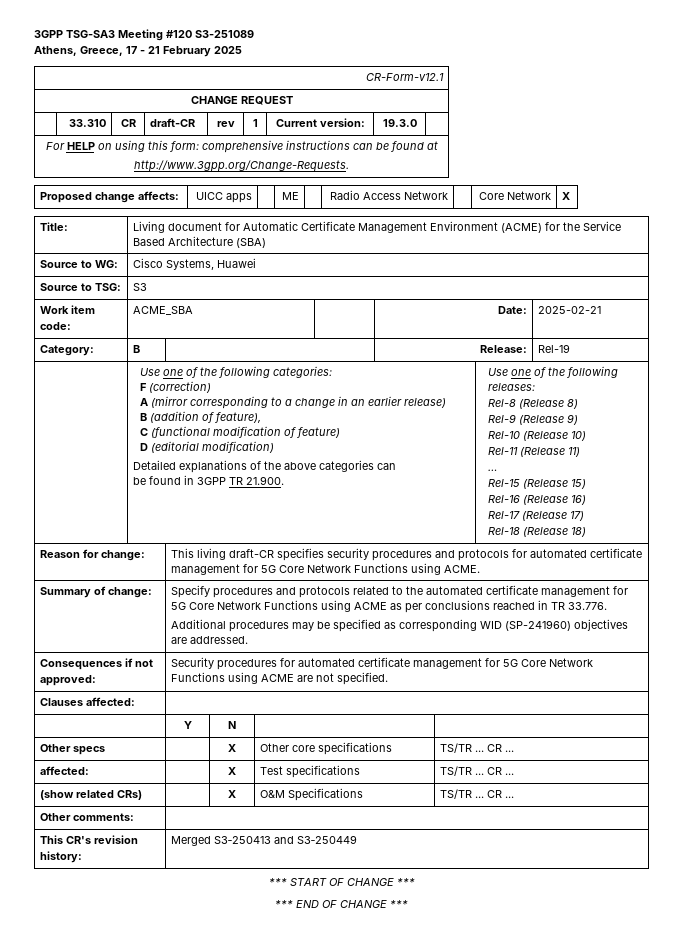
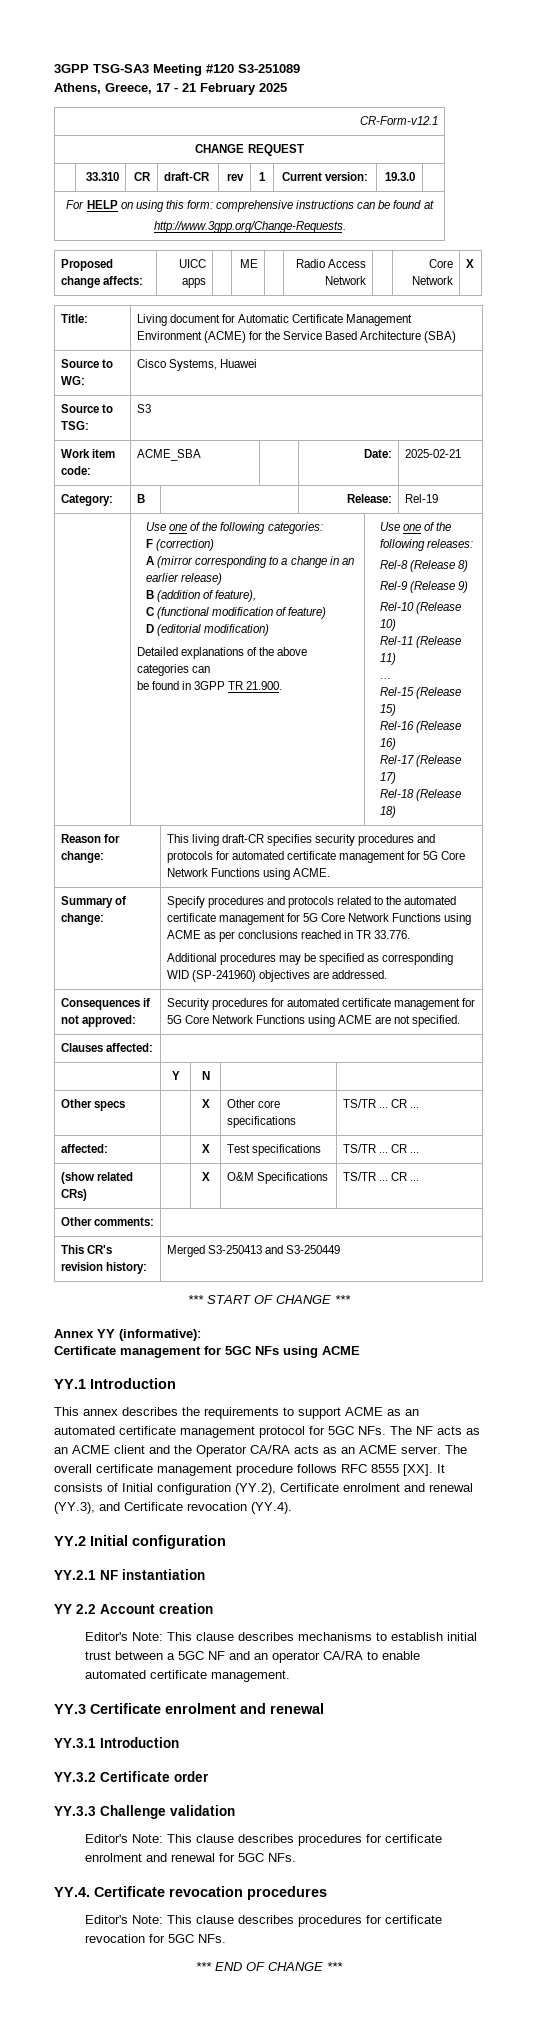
(415, 882) none -> [54,1329,201,1341] [54,1346,360,1358] [54,1378,176,1389] [54,1407,419,1419] [54,1426,480,1438] [54,1445,467,1457] [54,1464,445,1476] [54,1483,473,1495] [54,1502,292,1514] [54,1535,226,1549] [54,1569,205,1580] [54,1603,213,1614] [85,1632,478,1641] [85,1651,421,1663] [85,1670,291,1682] [54,1703,324,1714] [54,1737,179,1748] [54,1771,209,1782] [54,1805,235,1819] [85,1834,443,1846] [85,1853,297,1862] [54,1886,327,1900] [85,1915,443,1927] [85,1934,227,1943] // Annex YY (informative): // Certificate management for 5GC NFs using ACME // YY.1 Introduction // This annex describes the requirements to support ACME as an automated certificate management protocol for 5GC NFs. The NF acts as an ACME client and the Operator CA/RA acts as an ACME server. The overall certificate management procedure follows RFC 8555 [XX]. It consists of Initial configuration (YY.2), Certificate enrolment and renewal (YY.3), and Certificate revocation (YY.4). // YY.2 Initial configuration // YY.2.1 NF instantiation // YY 2.2 Account creation // Editor's Note: This clause describes mechanisms to establish initial trust between a 5GC NF and an operator CA/RA to enable automated certificate management. // YY.3 Certificate enrolment and renewal // YY.3.1 Introduction // YY.3.2 Certificate order // YY.3.3 Challenge validation // Editor's Note: This clause describes procedures for certificate enrolment and renewal for 5GC NFs. // YY.4. Certificate revocation procedures // Editor's Note: This clause describes procedures for certificate revocation for 5GC NFs.

